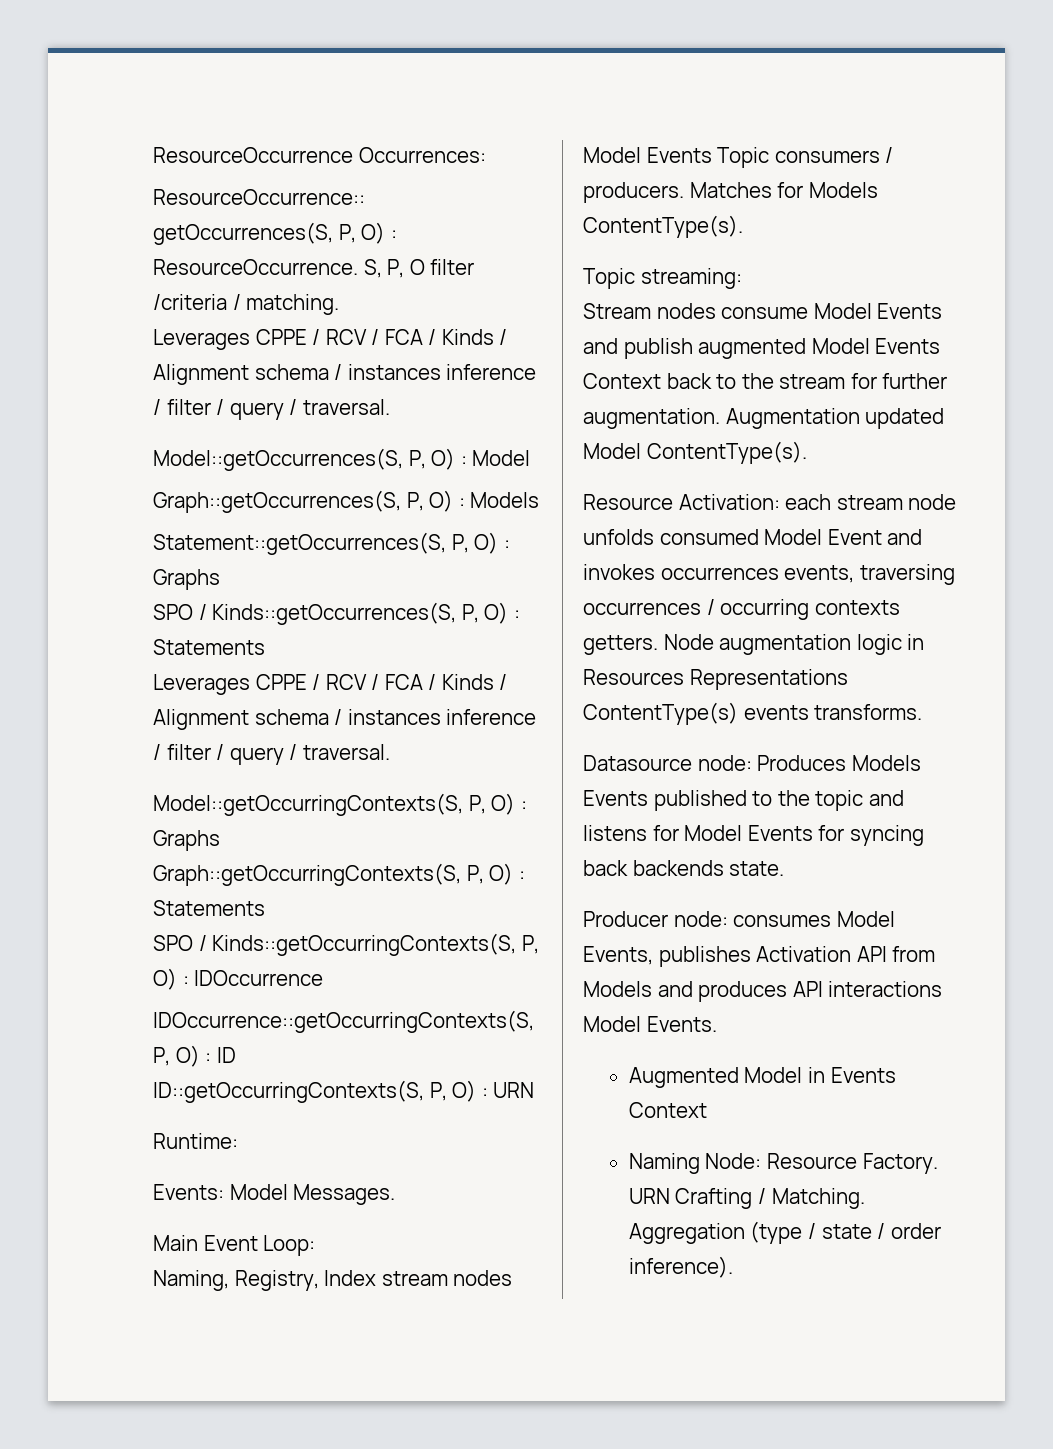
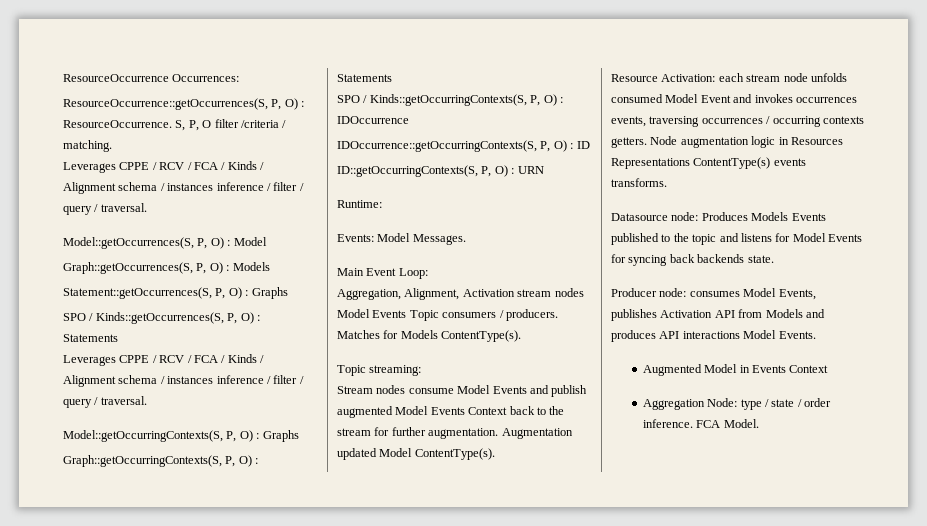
[153,1270,377,1291] Naming, Registry, Index -> [337,288,515,300] Aggregation, Alignment, Activation
[628,1153,938,1174] [628,1188,865,1209] [628,1221,803,1244] Naming Node: Resource Factory. URN Crafting / Matching. Aggregation (type -> [642,398,762,410] Aggregation Node: type
[628,1256,733,1278] inference). -> [642,419,759,428] inference. FCA Model.

